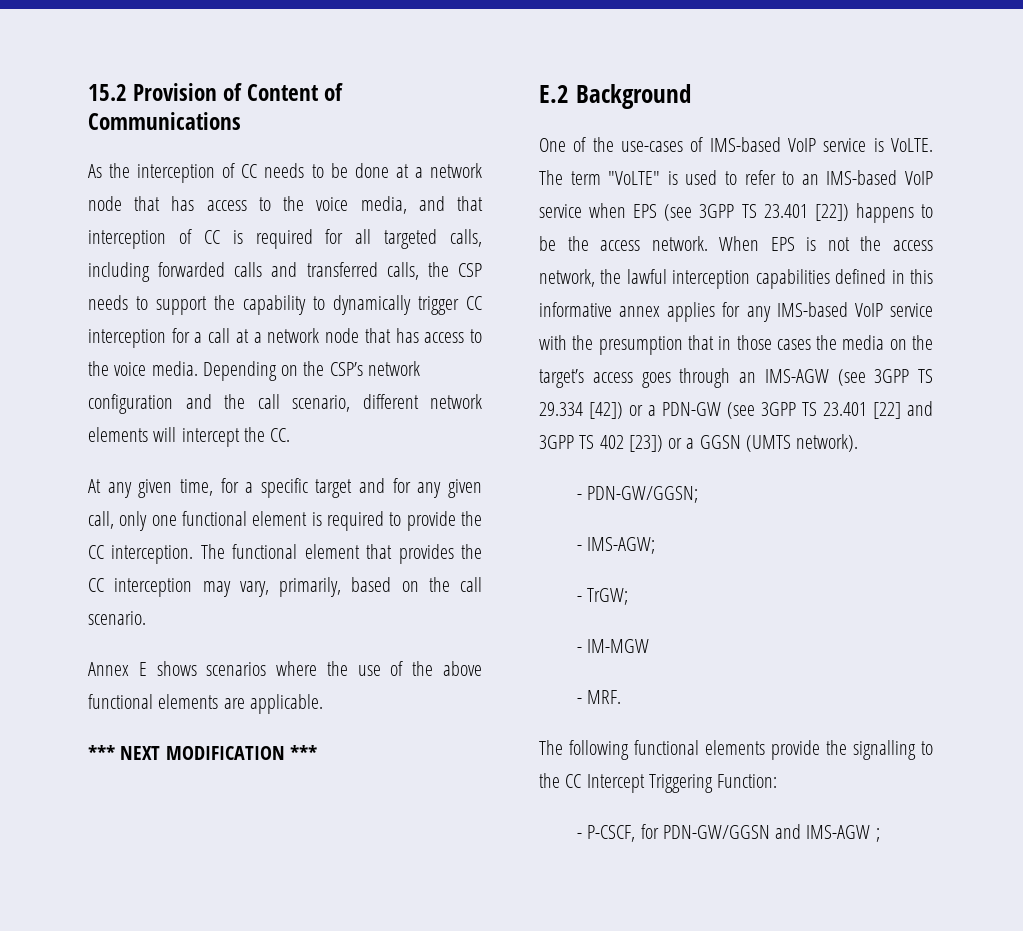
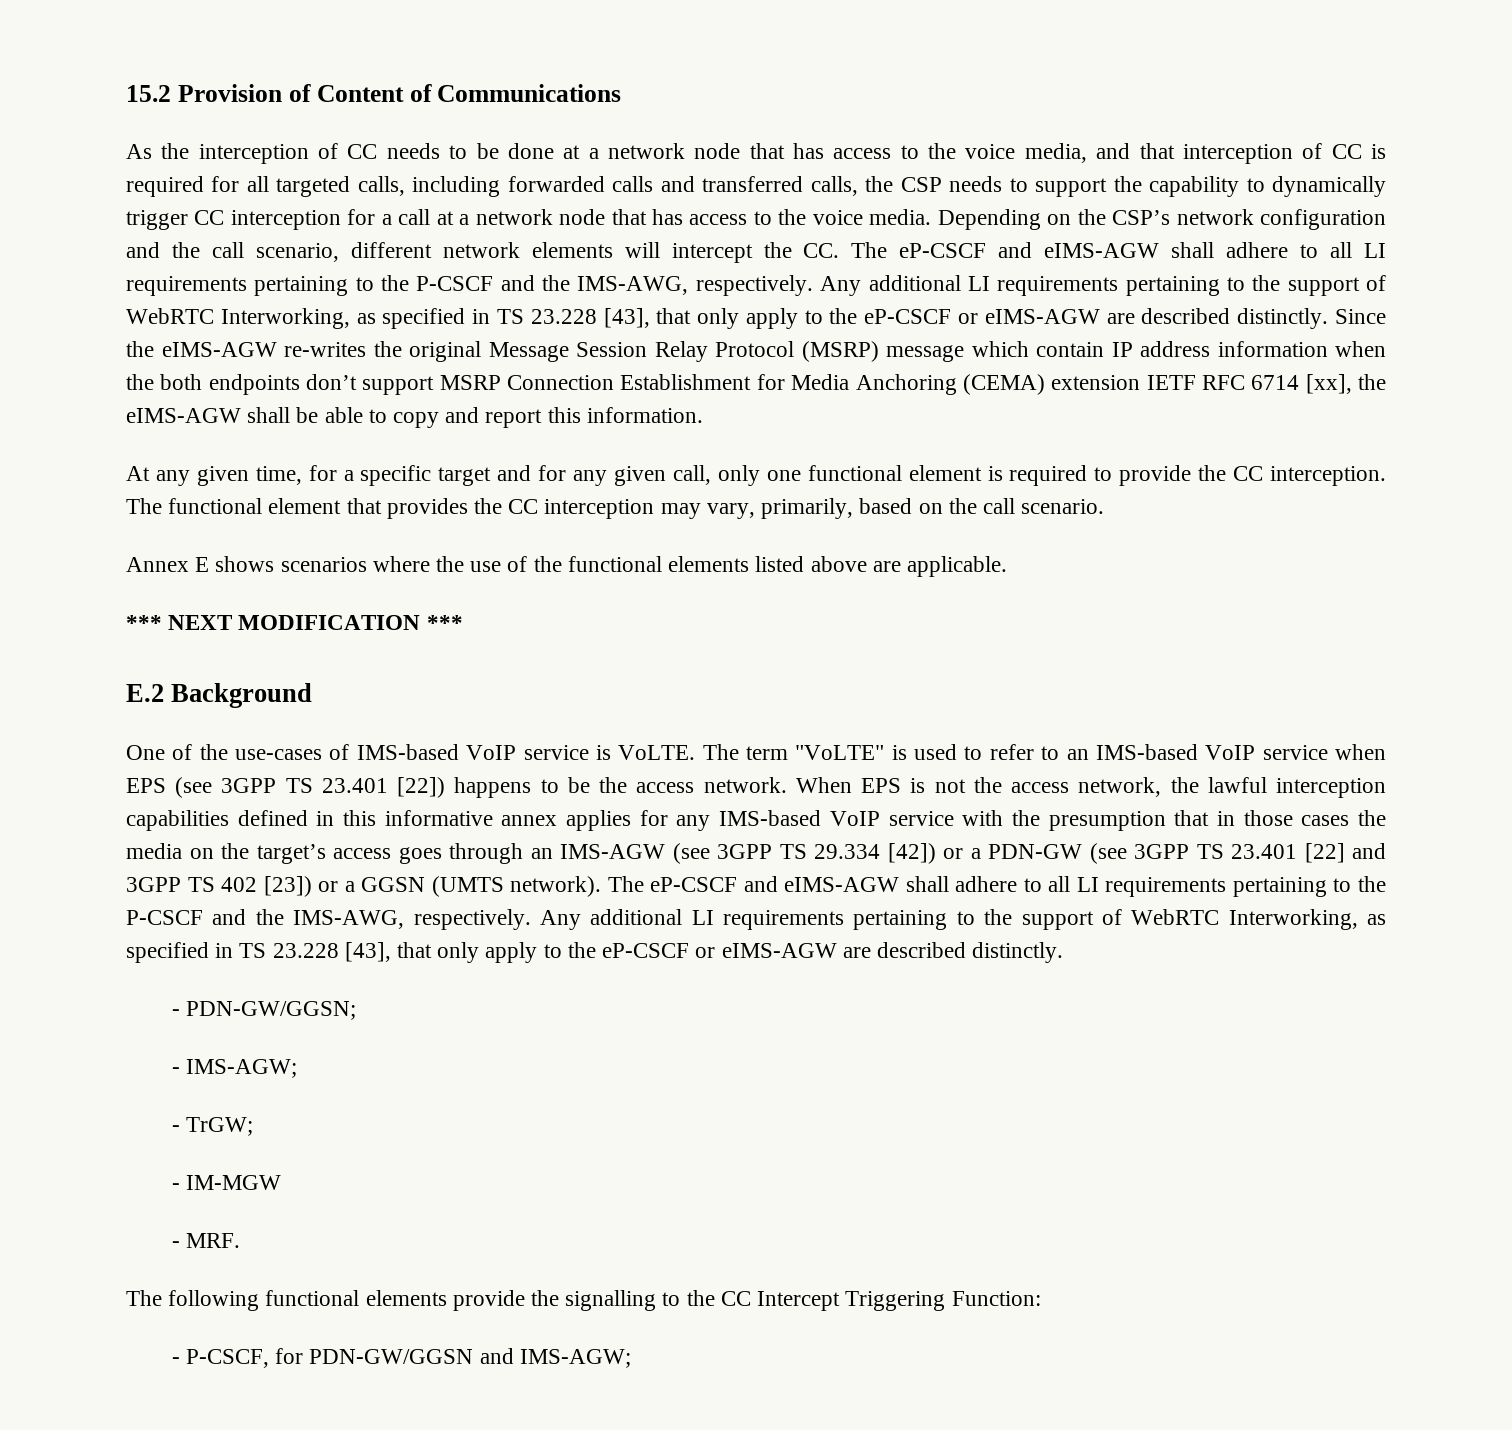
(291, 435) none -> [851,242,1387,258] [126,275,1386,296] [126,308,1386,329] [126,341,1386,362] [126,374,1386,395] [126,407,703,428] The eP-CSCF and eIMS-AGW shall adhere to all LI requirements pertaining to the P-CSCF and the IMS-AWG, respectively. Any additional LI requirements pertaining to the support of WebRTC Interworking, as specified in TS 23.228 [43], that only apply to the eP-CSCF or eIMS-AGW are described distinctly. Since the eIMS-AGW re-writes the original Message Session Relay Protocol (MSRP) message which contain IP address information when the both endpoints don’t support MSRP Connection Establishment for Media Anchoring (CEMA) extension IETF RFC 6714 [xx], the eIMS-AGW shall be able to copy and report this information.
[443,661,482,676] [88,694,219,709] above functional elements -> [567,556,867,572] functional elements listed above
(859, 443) none -> [607,876,1387,897] [126,909,1386,930] [126,942,1064,963] The eP-CSCF and eIMS-AGW shall adhere to all LI requirements pertaining to the P-CSCF and the IMS-AWG, respectively. Any additional LI requirements pertaining to the support of WebRTC Interworking, as specified in TS 23.228 [43], that only apply to the eP-CSCF or eIMS-AGW are described distinctly.
[806,825,880,842] IMS-AGW ; -> [519,1349,631,1368] IMS-AGW;

